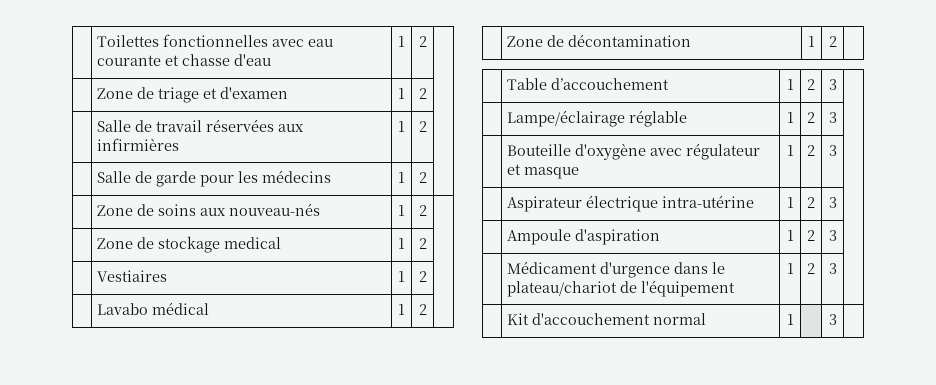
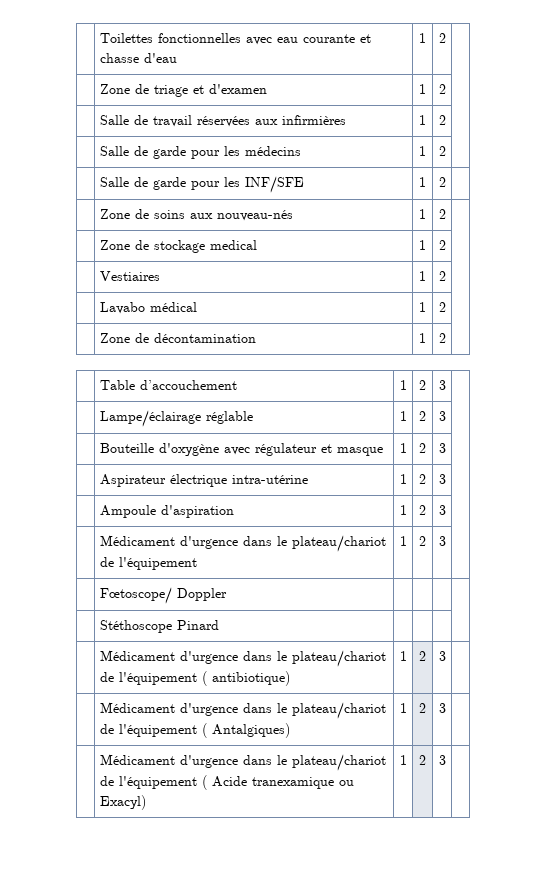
(427, 177) none -> [99,176,304,193] [419,177,426,187] [438,177,446,187] // | Salle de garde pour les INF/SFE | 1 | 2 |
[507,313,707,325] [786,314,794,325] [828,314,837,325] Kit d'accouchement normal | 1 | | 3 | -> [99,587,227,604] [99,620,219,633] [99,650,386,667] [99,671,290,686] [399,651,407,661] [419,651,426,661] [438,651,446,661] [99,702,386,719] [99,723,290,738] [399,703,407,713] [419,703,426,713] [438,703,446,713] [99,754,386,771] [99,775,354,790] [99,795,146,810] [399,755,407,765] [419,755,426,765] [438,755,446,765] Fœtoscope/ Doppler | | | | // | Stéthoscope Pinard | | | | // | Médicament d'urgence dans le plateau/chariot de l'équipement ( antibiotique) | 1 | 2 | 3 | // | Médicament d'urgence dans le plateau/chariot de l'équipement ( Antalgiques) | 1 | 2 | 3 | // | Médicament d'urgence dans le plateau/chariot de l'équipement ( Acide tranexamique ou Exacyl) | 1 | 2 | 3 |

